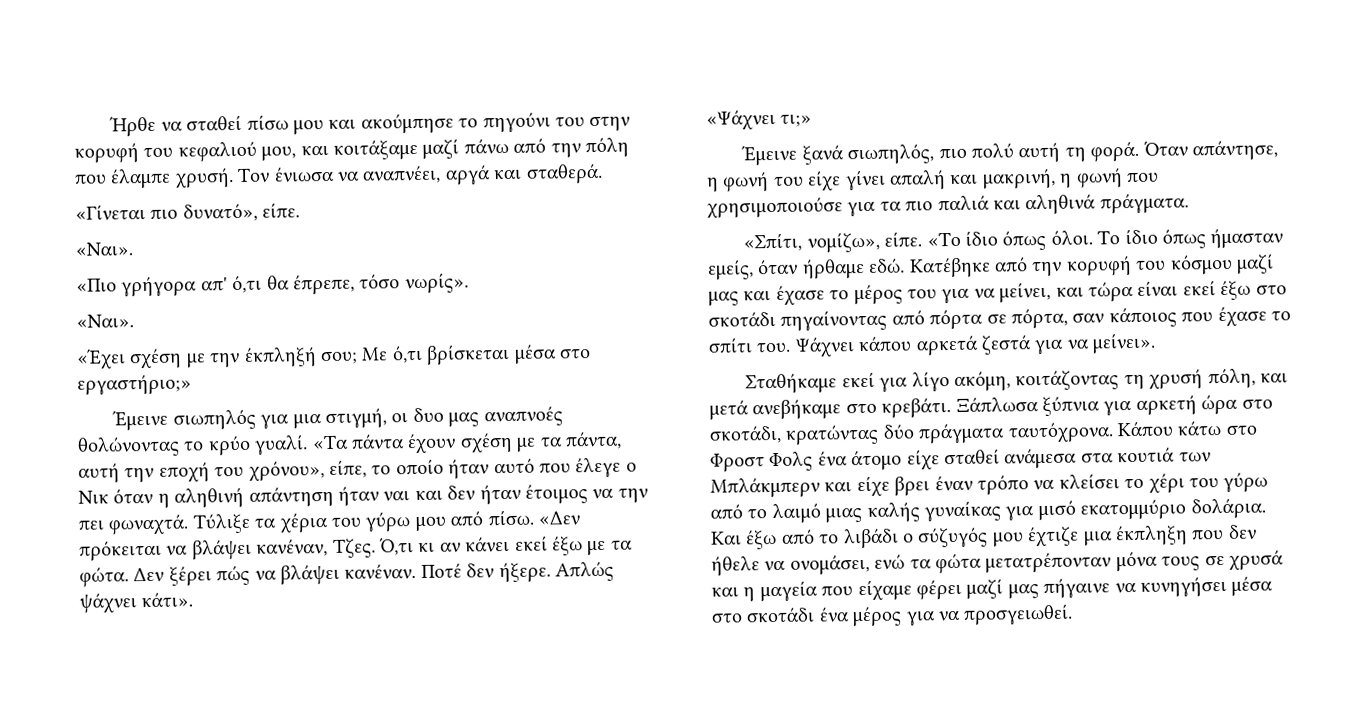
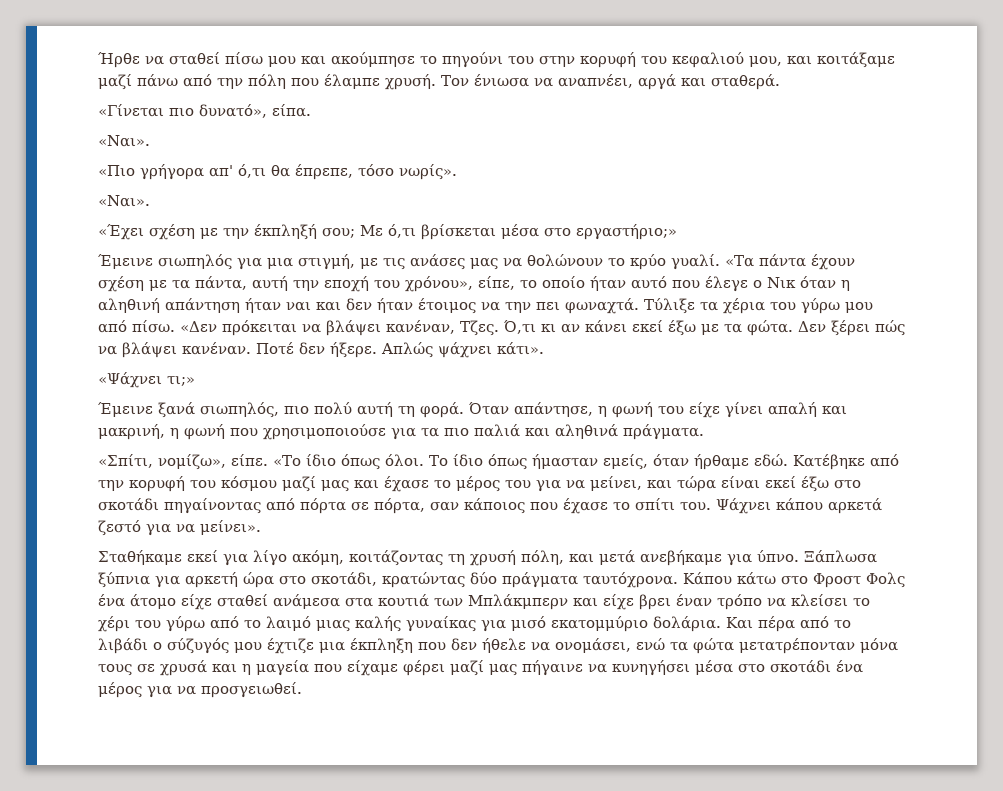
[262,202,301,218] είπε. -> [272,104,311,117] είπα.
[391,406,563,427] [77,436,180,457] οι δυο μας αναπνοές θολώνοντας -> [360,254,603,270] με τις ανάσες μας να θολώνουν
[981,335,1032,355] ζεστά -> [98,520,141,536] ζεστό
[845,398,952,418] στο κρεβάτι. -> [727,550,799,566] για ύπνο.
[746,529,778,550] έξω -> [758,616,795,632] πέρα

